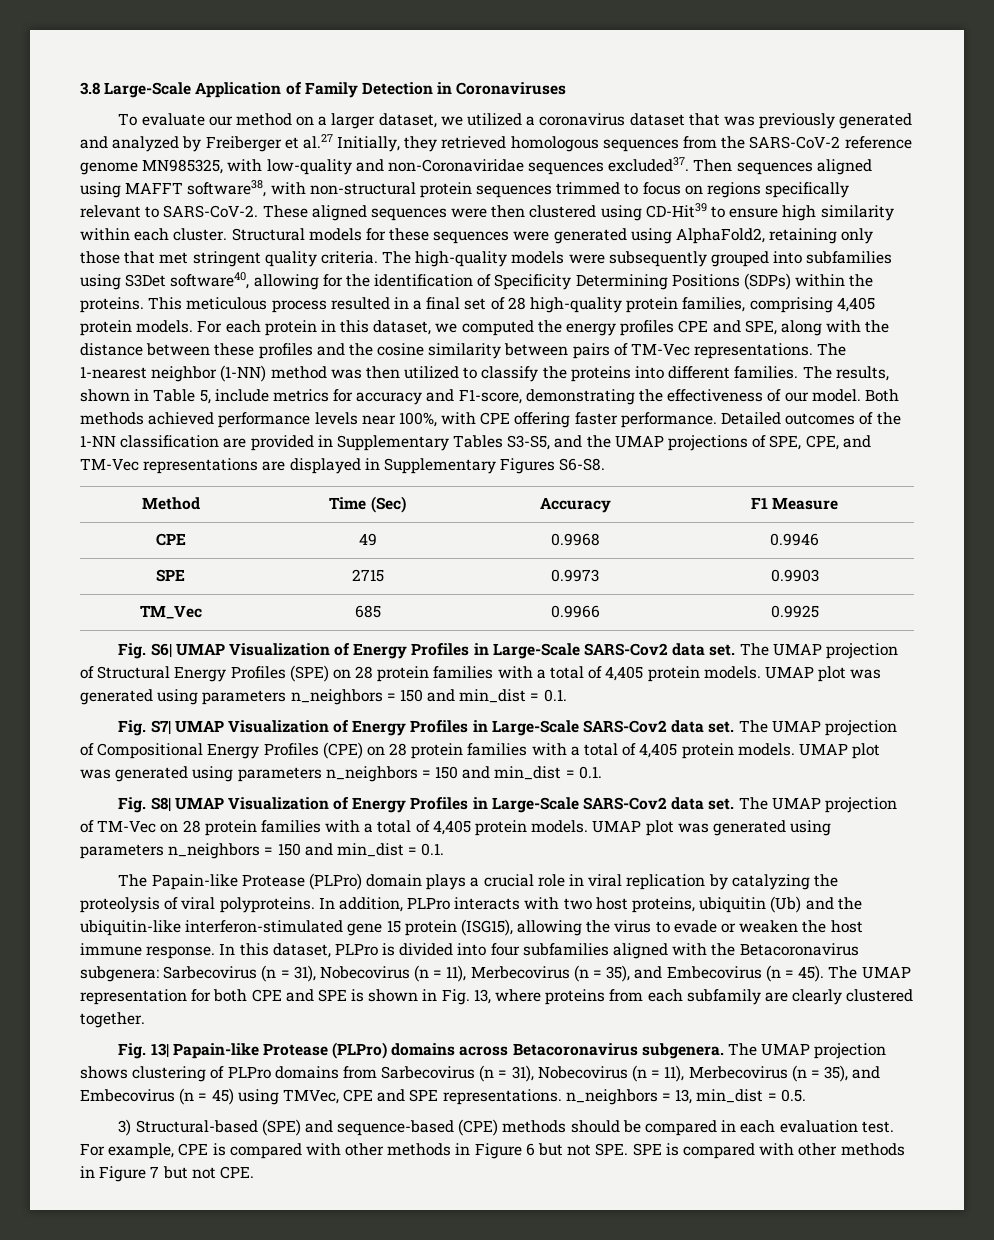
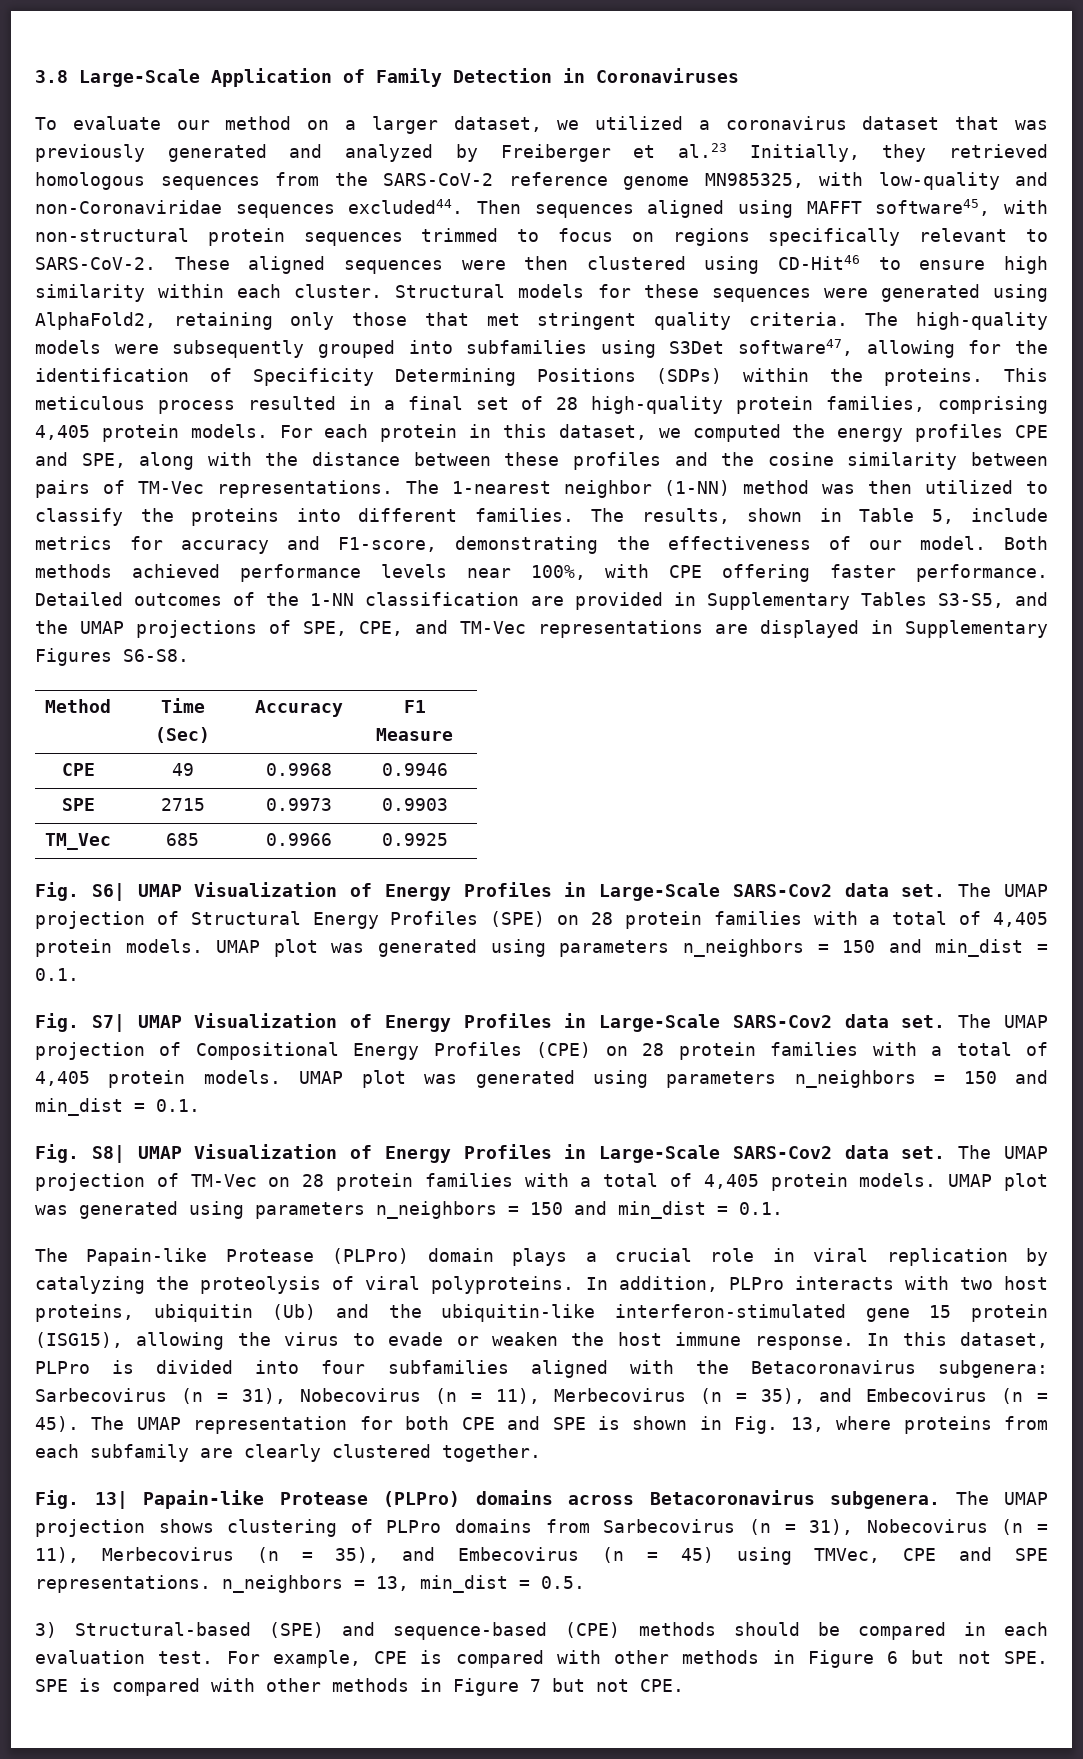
[302,134,333,149] al.27 -> [677,143,727,158] al.23
[608,157,690,172] excluded37. -> [348,199,464,214] excluded44.
[187,180,267,197] software38, -> [875,199,991,216] software45,
[645,203,707,218] CD-Hit39 -> [778,255,861,270] CD-Hit46
[170,272,250,289] software40, -> [738,339,854,356] software47,

